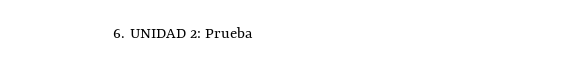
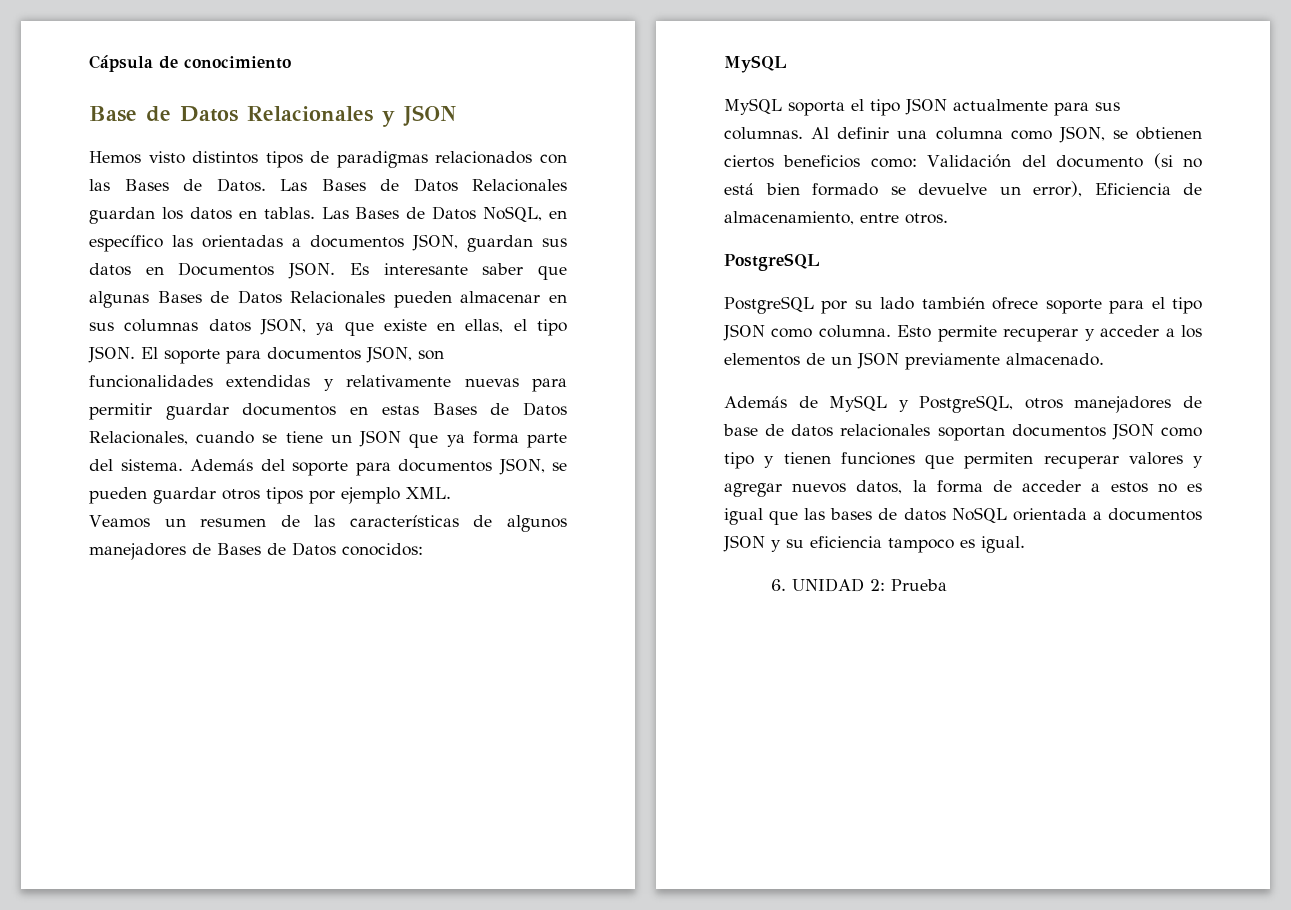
(113, 33) none -> [89,55,291,72] [89,105,456,127] [89,151,567,168] [89,178,567,192] [89,206,567,224] [89,234,567,252] [89,262,567,280] [89,290,567,308] [89,318,567,336] [88,346,444,364] [89,375,567,392] [89,402,567,420] [89,430,567,448] [89,458,567,476] [89,487,451,504] [89,515,567,532] [89,542,423,560] [724,55,787,73] [724,98,1120,116] [724,126,1202,143] [724,153,1202,169] [724,181,1202,197] [724,211,948,225] [724,253,820,271] [724,296,1202,314] [723,324,1202,342] [724,352,1104,370] [724,395,1202,413] [723,423,1202,441] [724,452,1203,469] [724,480,1202,497] [724,507,1202,525] [723,535,1025,553] Cápsula de conocimiento // Base de Datos Relacionales y JSON // Hemos visto distintos tipos de paradigmas relacionados con las Bases de Datos. Las Bases de Datos Relacionales guardan los datos en tablas. Las Bases de Datos NoSQL, en específico las orientadas a documentos JSON, guardan sus datos en Documentos JSON. Es interesante saber que algunas Bases de Datos Relacionales pueden almacenar en sus columnas datos JSON, ya que existe en ellas, el tipo JSON. El soporte para documentos JSON, son funcionalidades extendidas y relativamente nuevas para permitir guardar documentos en estas Bases de Datos Relacionales, cuando se tiene un JSON que ya forma parte del sistema. Además del soporte para documentos JSON, se pueden guardar otros tipos por ejemplo XML. // Veamos un resumen de las características de algunos manejadores de Bases de Datos conocidos: // MySQL // MySQL soporta el tipo JSON actualmente para sus columnas. Al definir una columna como JSON, se obtienen ciertos beneficios como: Validación del documento (si no está bien formado se devuelve un error), Eficiencia de almacenamiento, entre otros. // PostgreSQL // PostgreSQL por su lado también ofrece soporte para el tipo JSON como columna. Esto permite recuperar y acceder a los elementos de un JSON previamente almacenado. // Además de MySQL y PostgreSQL, otros manejadores de base de datos relacionales soportan documentos JSON como tipo y tienen funciones que permiten recuperar valores y agregar nuevos datos, la forma de acceder a estos no es igual que las bases de datos NoSQL orientada a documentos JSON y su eficiencia tampoco es igual. //

